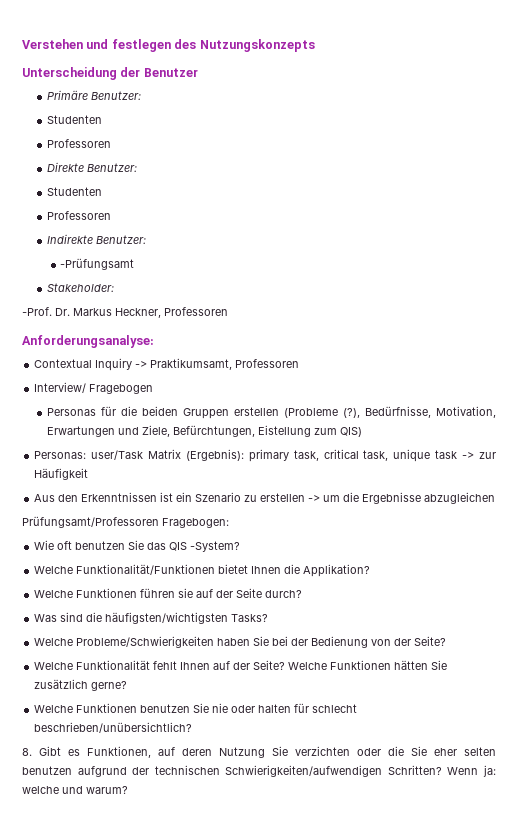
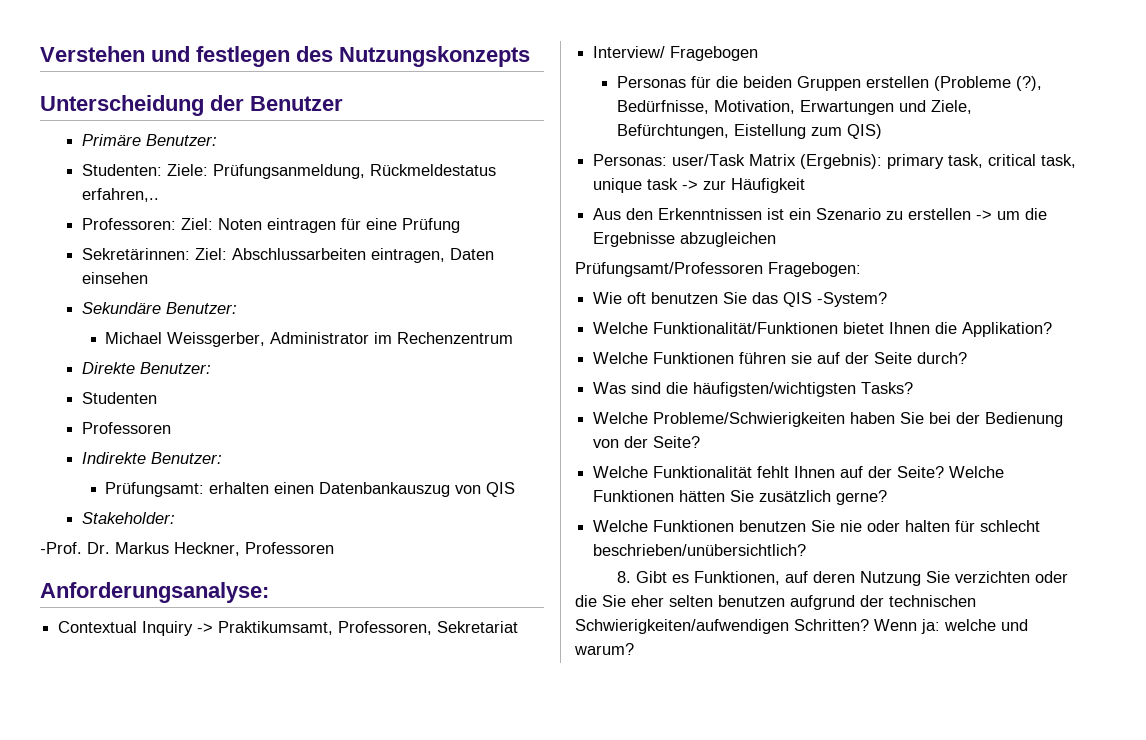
[47,115,103,124] [47,139,112,148] Studenten // Professoren -> [81,164,496,179] [81,188,159,202] [81,218,460,233] [81,248,494,263] [81,272,148,284] [81,302,237,314] [105,332,514,347] Studenten: Ziele: Prüfungsanmeldung, Rückmeldestatus erfahren,.. // Professoren: Ziel: Noten eintragen für eine Prüfung // Sekretärinnen: Ziel: Abschlussarbeiten eintragen, Daten einsehen // Sekundäre Benutzer: // Michael Weissgerber, Administrator im Rechenzentrum
[60,258,135,270] -Prüfungsamt -> [105,482,516,497] Prüfungsamt: erhalten einen Datenbankauszug von QIS
[235,359,300,368] Professoren -> [338,621,519,635] Professoren, Sekretariat

